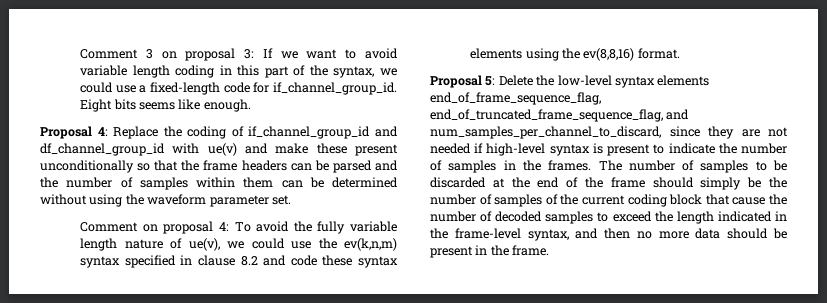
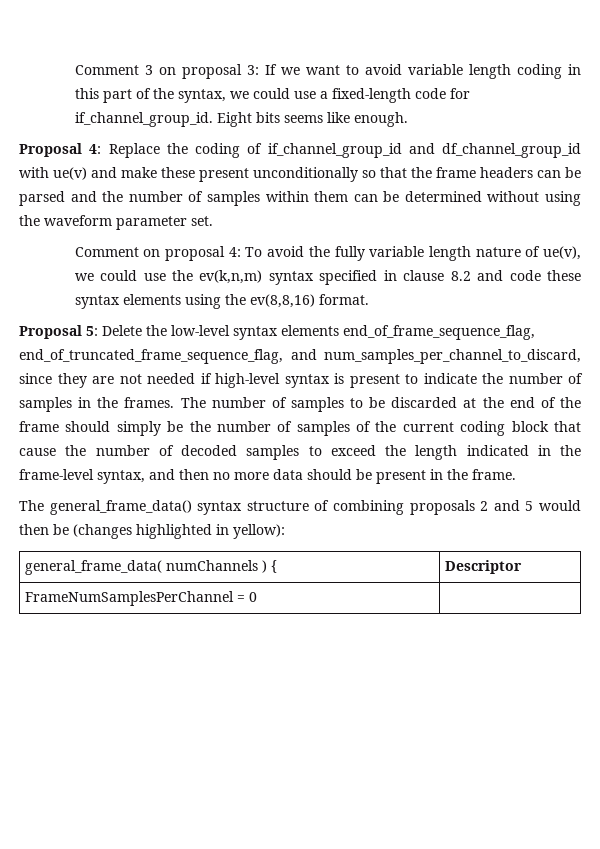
(550, 250) none -> [19,500,582,515] [19,524,285,539] [25,560,278,575] [445,560,523,574] [25,591,258,606] // The general_frame_data() syntax structure of combining proposals 2 and 5 would then be (changes highlighted in yellow): // general_frame_data( numChannels ) { | Descriptor // FrameNumSamplesPerChannel = 0 |

